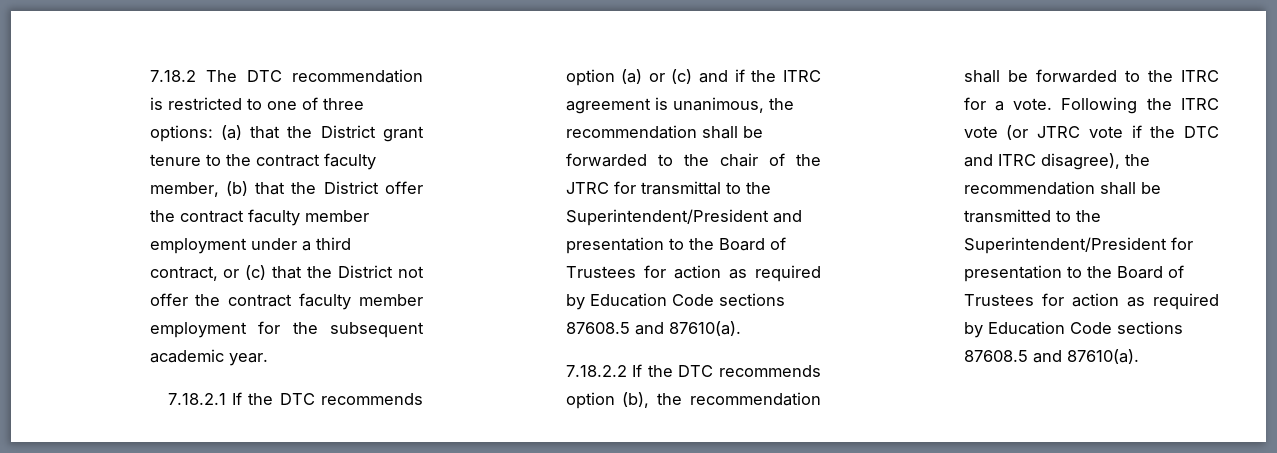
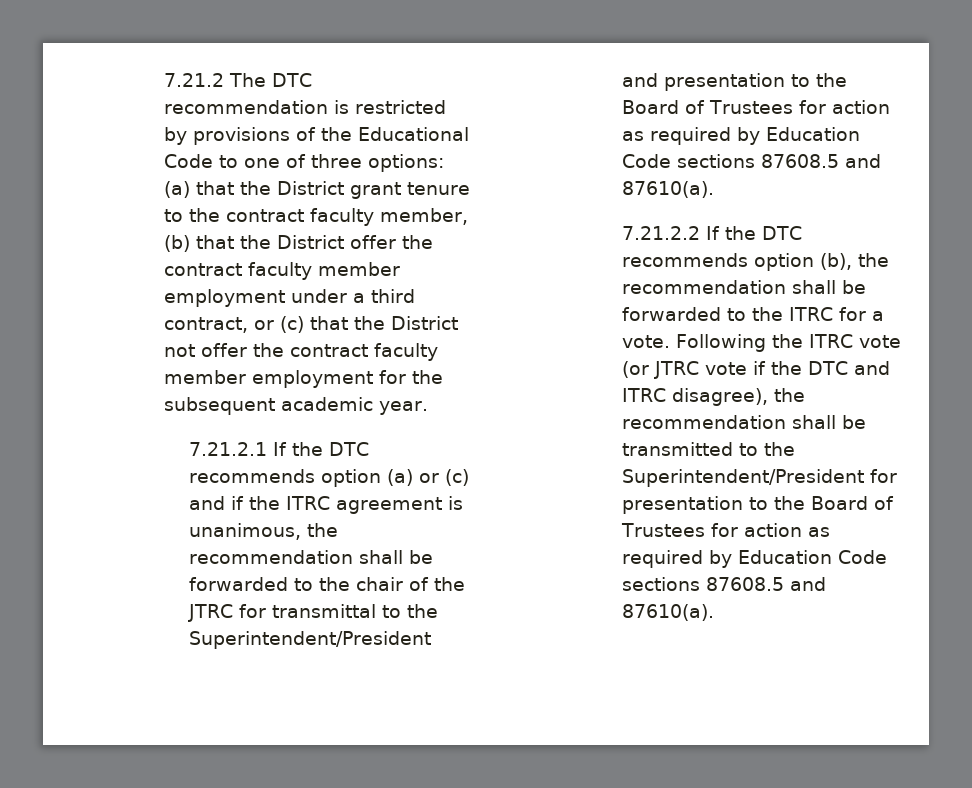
[149,70,196,82] 7.18.2 -> [163,73,224,87] 7.21.2
(242, 103) none -> [163,127,469,145] [163,154,213,168] by provisions of the Educational Code
[167,393,226,405] 7.18.2.1 -> [188,442,267,456] 7.21.2.1
[565,365,627,377] 7.18.2.2 -> [621,226,700,240] 7.21.2.2

